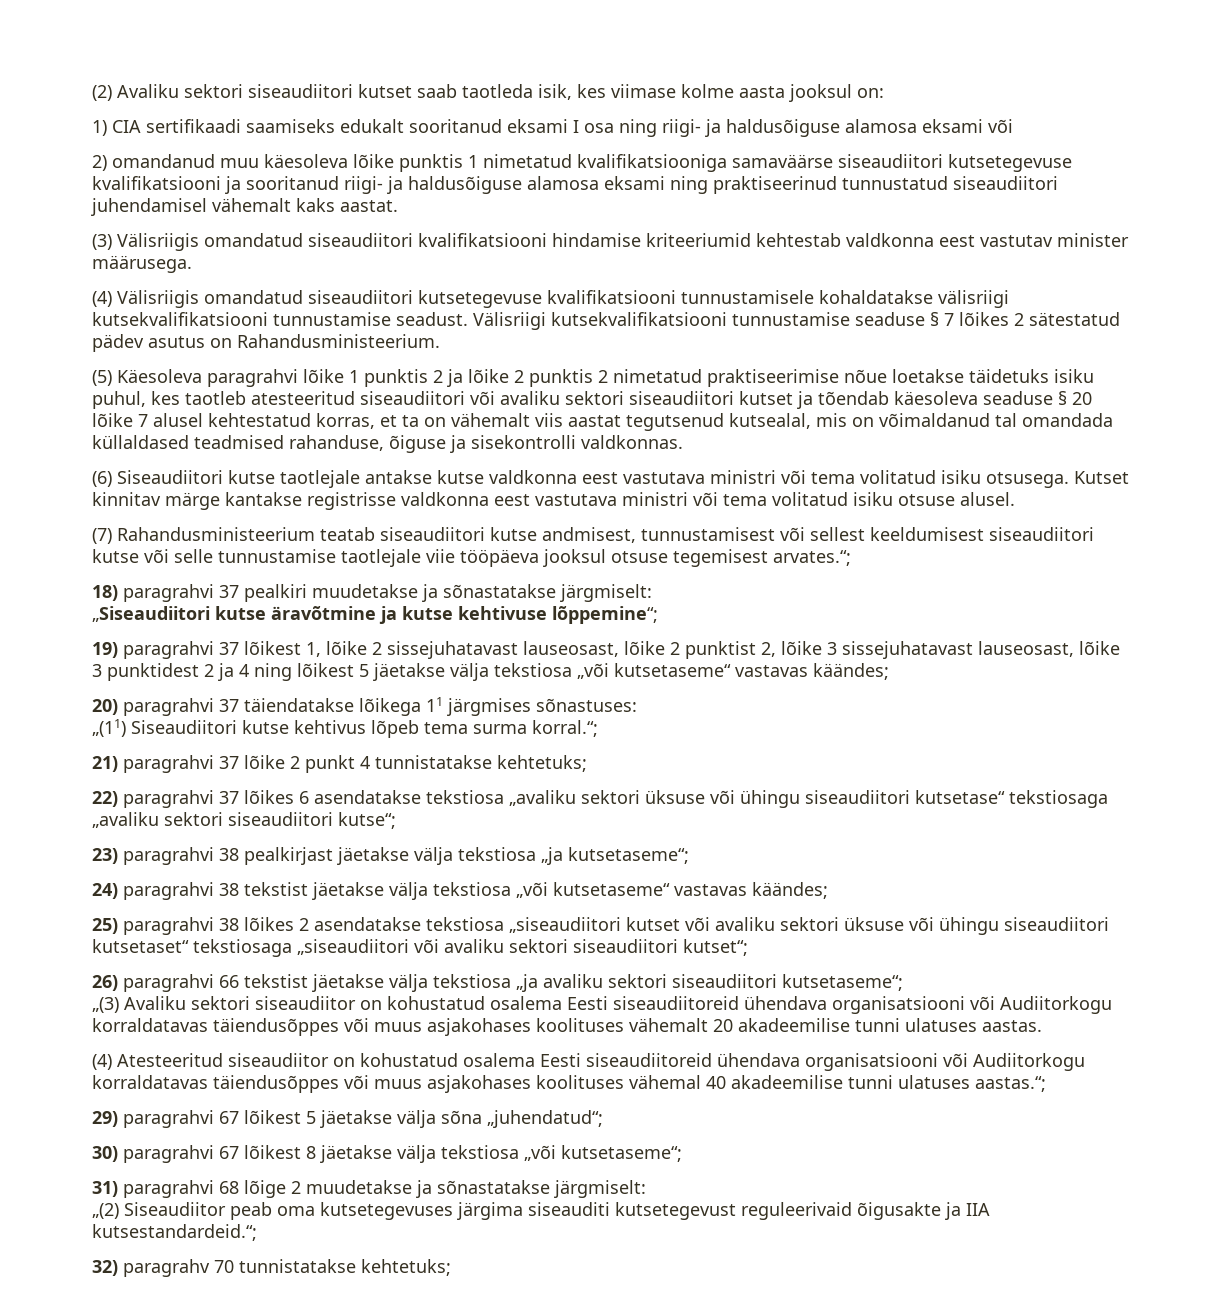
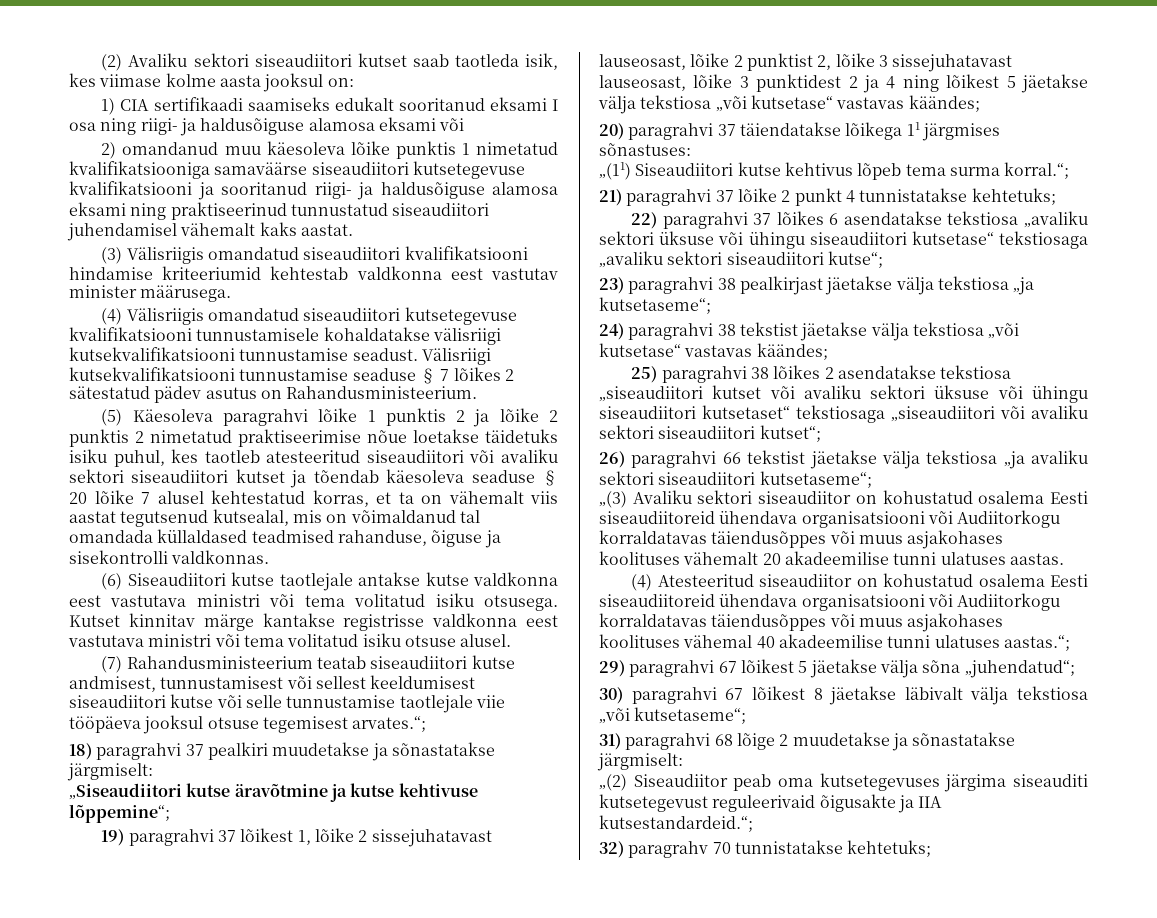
[614,663,731,677] kutsetaseme“ -> [750,95,833,109] kutsetase“
[553,882,670,896] kutsetaseme“ -> [599,343,681,357] kutsetase“
(392, 1154) none -> [904,687,963,700] läbivalt

